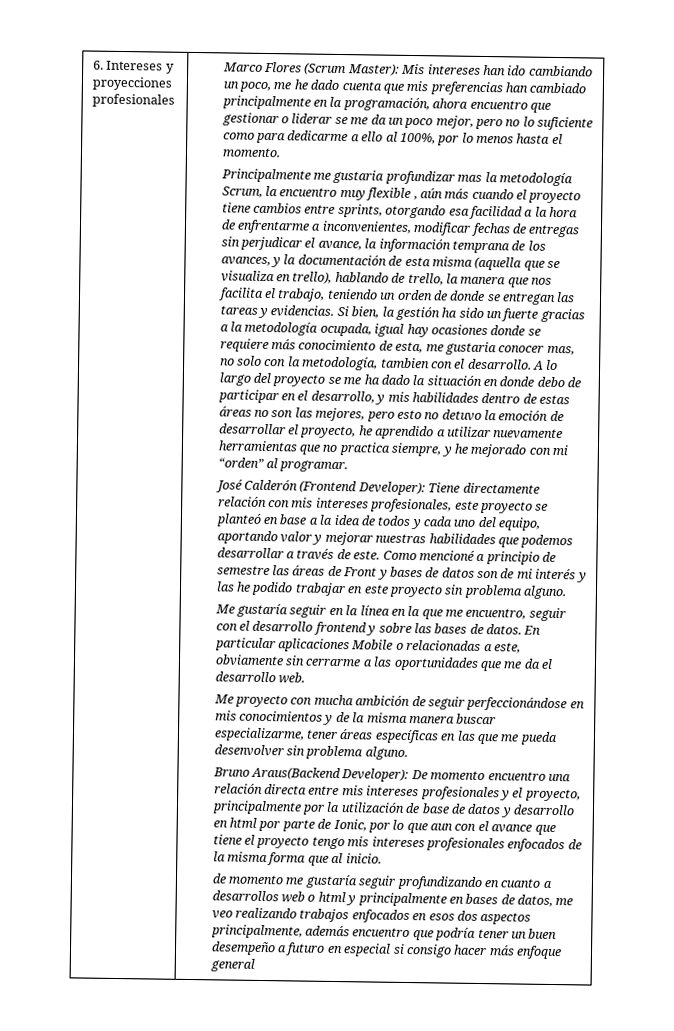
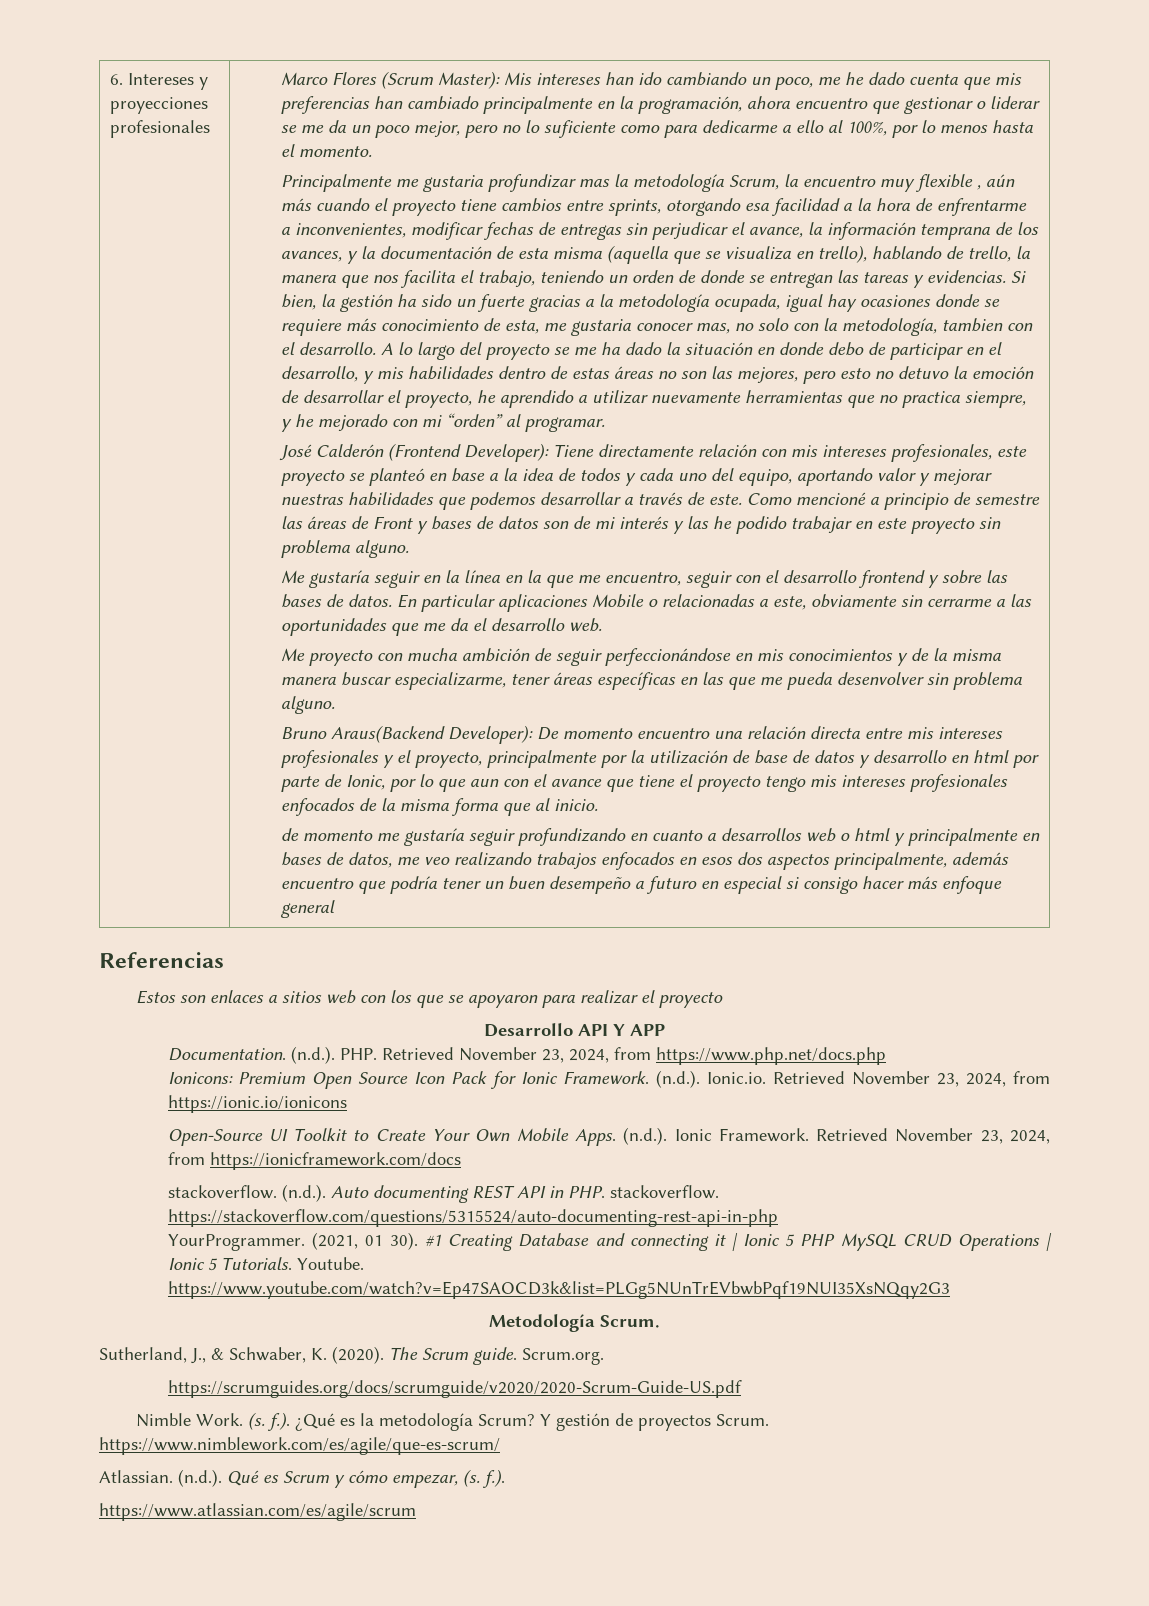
(255, 965) none -> [99,952,224,968] [136,990,724,1008] [484,1023,665,1037] [167,1046,886,1065] [167,1070,1050,1089] [167,1095,347,1113] [167,1127,1050,1146] [167,1152,461,1170] [167,1184,719,1203] [167,1209,778,1227] [167,1232,1053,1251] [167,1257,364,1271] [167,1281,950,1299] [489,1314,660,1332] [99,1346,604,1365] [167,1380,742,1398] [136,1412,770,1431] [99,1437,500,1455] [99,1469,505,1488] [99,1503,416,1521] // Referencias // Estos son enlaces a sitios web con los que se apoyaron para realizar el proyecto // Desarrollo API Y APP // Documentation. (n.d.). PHP. Retrieved November 23, 2024, from https://www.php.net/docs.php // Ionicons: Premium Open Source Icon Pack for Ionic Framework. (n.d.). Ionic.io. Retrieved November 23, 2024, from https://ionic.io/ionicons // Open-Source UI Toolkit to Create Your Own Mobile Apps. (n.d.). Ionic Framework. Retrieved November 23, 2024, from https://ionicframework.com/docs // stackoverflow. (n.d.). Auto documenting REST API in PHP. stackoverflow. https://stackoverflow.com/questions/5315524/auto-documenting-rest-api-in-php // YourProgrammer. (2021, 01 30). #1 Creating Database and connecting it | Ionic 5 PHP MySQL CRUD Operations | Ionic 5 Tutorials. Youtube. https://www.youtube.com/watch?v=Ep47SAOCD3k&list=PLGg5NUnTrEVbwbPqf19NUI35XsNQqy2G3 // Metodología Scrum. // Sutherland, J., & Schwaber, K. (2020). The Scrum guide. Scrum.org. // https://scrumguides.org/docs/scrumguide/v2020/2020-Scrum-Guide-US.pdf // Nimble Work. (s. f.). ¿Qué es la metodología Scrum? Y gestión de proyectos Scrum. https://www.nimblework.com/es/agile/que-es-scrum/ // Atlassian. (n.d.). Qué es Scrum y cómo empezar, (s. f.). // https://www.atlassian.com/es/agile/scrum

